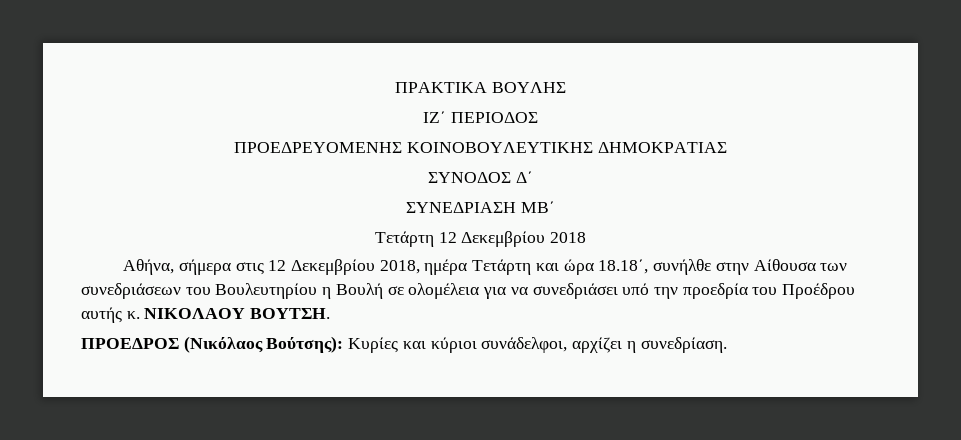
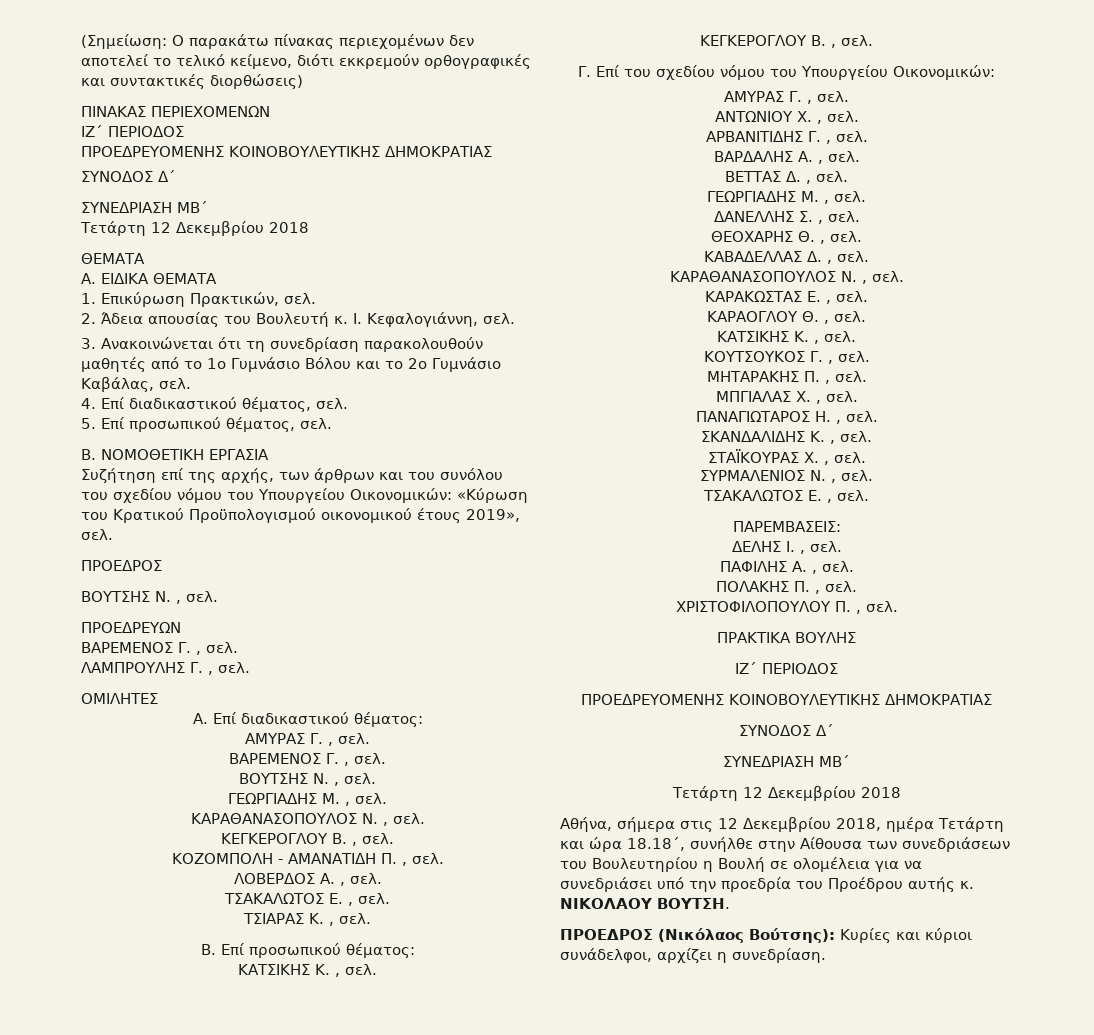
(395, 87) none -> [81,34,474,49] [81,54,531,69] [81,74,303,89] [81,106,270,117] [81,125,184,137] [81,146,492,157] [81,170,176,182] [81,201,208,213] [80,221,309,236] [81,253,145,264] [81,273,217,284] [81,292,316,307] [81,312,515,327] [81,337,483,352] [81,357,501,372] [81,377,191,392] [81,397,348,412] [81,417,332,432] [81,449,269,460] [81,468,503,483] [81,488,528,503] [81,508,520,523] [81,529,113,540] [81,560,162,571] [81,591,218,604] [81,622,181,633] [81,642,238,655] [81,662,250,675] [81,693,158,704] [192,712,423,727] [245,733,370,746] [229,753,386,766] [239,773,376,786] [228,793,387,806] [190,813,425,826] [221,833,394,846] [171,853,444,866] [233,873,382,886] [224,893,390,906] [243,913,371,926] [200,943,415,958] [238,964,377,977] [700,35,873,48] [578,65,995,80] [724,91,849,104] [714,111,859,124] [705,131,868,144] [713,151,860,164] [725,171,848,184] [707,191,866,204] [713,211,860,224] [711,231,862,244] [704,251,869,264] [669,271,904,284] [705,291,868,304] [707,311,866,324] [717,331,856,344] [703,351,870,364] [706,371,867,384] [715,391,858,404] [695,411,878,424] [701,431,872,444] [707,449,866,465] [700,470,873,483] [703,490,869,503] [732,521,841,532] [731,541,842,554] [719,561,854,574] [716,581,857,594] [675,601,898,614] (Σημείωση: Ο παρακάτω πίνακας περιεχομένων δεν αποτελεί το τελικό κείμενο, διότι εκκρεμούν ορθογραφικές και συντακτικές διορθώσεις) // ΠΙΝΑΚΑΣ ΠΕΡΙΕΧΟΜΕΝΩΝ // ΙΖ΄ ΠΕΡΙΟΔΟΣ // ΠΡΟΕΔΡΕΥΟΜΕΝΗΣ ΚΟΙΝΟΒΟΥΛΕΥΤΙΚΗΣ ΔΗΜΟΚΡΑΤΙΑΣ // ΣΥΝΟΔΟΣ Δ΄ // ΣΥΝΕΔΡΙΑΣΗ ΜΒ΄ // Τετάρτη 12 Δεκεμβρίου 2018 // ΘΕΜΑΤΑ // Α. ΕΙΔΙΚΑ ΘΕΜΑΤΑ // 1. Επικύρωση Πρακτικών, σελ. // 2. Άδεια απουσίας του Βουλευτή κ. Ι. Κεφαλογιάννη, σελ. // 3. Ανακοινώνεται ότι τη συνεδρίαση παρακολουθούν μαθητές από το 1ο Γυμνάσιο Βόλου και το 2ο Γυμνάσιο Καβάλας, σελ. // 4. Επί διαδικαστικού θέματος, σελ. // 5. Επί προσωπικού θέματος, σελ. // Β. ΝΟΜΟΘΕΤΙΚΗ ΕΡΓΑΣΙΑ // Συζήτηση επί της αρχής, των άρθρων και του συνόλου του σχεδίου νόμου του Υπουργείου Οικονομικών: «Κύρωση του Κρατικού Προϋπολογισμού οικονομικού έτους 2019», σελ. // ΠΡΟΕΔΡΟΣ // ΒΟΥΤΣΗΣ Ν. , σελ. // ΠΡΟΕΔΡΕΥΩΝ // ΒΑΡΕΜΕΝΟΣ Γ. , σελ. // ΛΑΜΠΡΟΥΛΗΣ Γ. , σελ. // ΟΜΙΛΗΤΕΣ // Α. Επί διαδικαστικού θέματος: // ΑΜΥΡΑΣ Γ. , σελ. // ΒΑΡΕΜΕΝΟΣ Γ. , σελ. // ΒΟΥΤΣΗΣ Ν. , σελ. // ΓΕΩΡΓΙΑΔΗΣ Μ. , σελ. // ΚΑΡΑΘΑΝΑΣΟΠΟΥΛΟΣ Ν. , σελ. // ΚΕΓΚΕΡΟΓΛΟΥ Β. , σελ. // ΚΟΖΟΜΠΟΛΗ - ΑΜΑΝΑΤΙΔΗ Π. , σελ. // ΛΟΒΕΡΔΟΣ Α. , σελ. // ΤΣΑΚΑΛΩΤΟΣ Ε. , σελ. // ΤΣΙΑΡΑΣ Κ. , σελ. // Β. Επί προσωπικού θέματος: // ΚΑΤΣΙΚΗΣ Κ. , σελ. // ΚΕΓΚΕΡΟΓΛΟΥ Β. , σελ. // Γ. Επί του σχεδίου νόμου του Υπουργείου Οικονομικών: // ΑΜΥΡΑΣ Γ. , σελ. // ΑΝΤΩΝΙΟΥ Χ. , σελ. // ΑΡΒΑΝΙΤΙΔΗΣ Γ. , σελ. // ΒΑΡΔΑΛΗΣ Α. , σελ. // ΒΕΤΤΑΣ Δ. , σελ. // ΓΕΩΡΓΙΑΔΗΣ Μ. , σελ. // ΔΑΝΕΛΛΗΣ Σ. , σελ. // ΘΕΟΧΑΡΗΣ Θ. , σελ. // ΚΑΒΑΔΕΛΛΑΣ Δ. , σελ. // ΚΑΡΑΘΑΝΑΣΟΠΟΥΛΟΣ Ν. , σελ. // ΚΑΡΑΚΩΣΤΑΣ Ε. , σελ. // ΚΑΡΑΟΓΛΟΥ Θ. , σελ. // ΚΑΤΣΙΚΗΣ Κ. , σελ. // ΚΟΥΤΣΟΥΚΟΣ Γ. , σελ. // ΜΗΤΑΡΑΚΗΣ Π. , σελ. // ΜΠΓΙΑΛΑΣ Χ. , σελ. // ΠΑΝΑΓΙΩΤΑΡΟΣ Η. , σελ. // ΣΚΑΝΔΑΛΙΔΗΣ Κ. , σελ. // ΣΤΑΪΚΟΥΡΑΣ Χ. , σελ. // ΣΥΡΜΑΛΕΝΙΟΣ Ν. , σελ. // ΤΣΑΚΑΛΩΤΟΣ Ε. , σελ. // ΠΑΡΕΜΒΑΣΕΙΣ: // ΔΕΛΗΣ Ι. , σελ. // ΠΑΦΙΛΗΣ Α. , σελ. // ΠΟΛΑΚΗΣ Π. , σελ. // ΧΡΙΣΤΟΦΙΛΟΠΟΥΛΟΥ Π. , σελ. //

